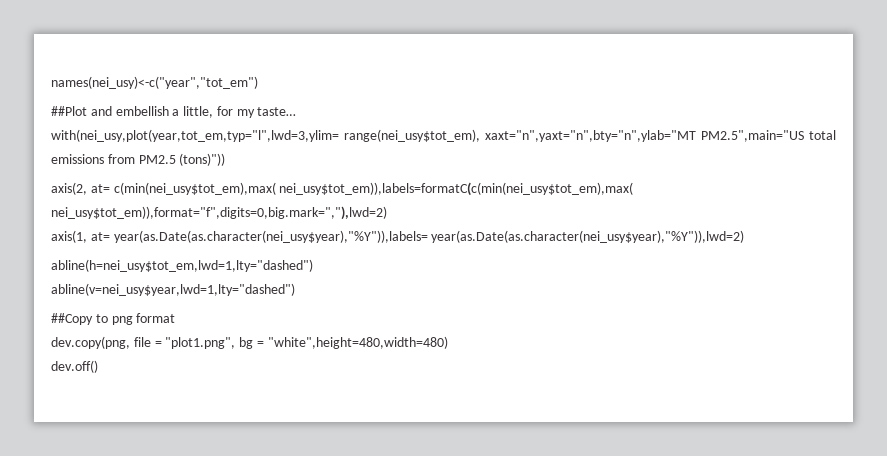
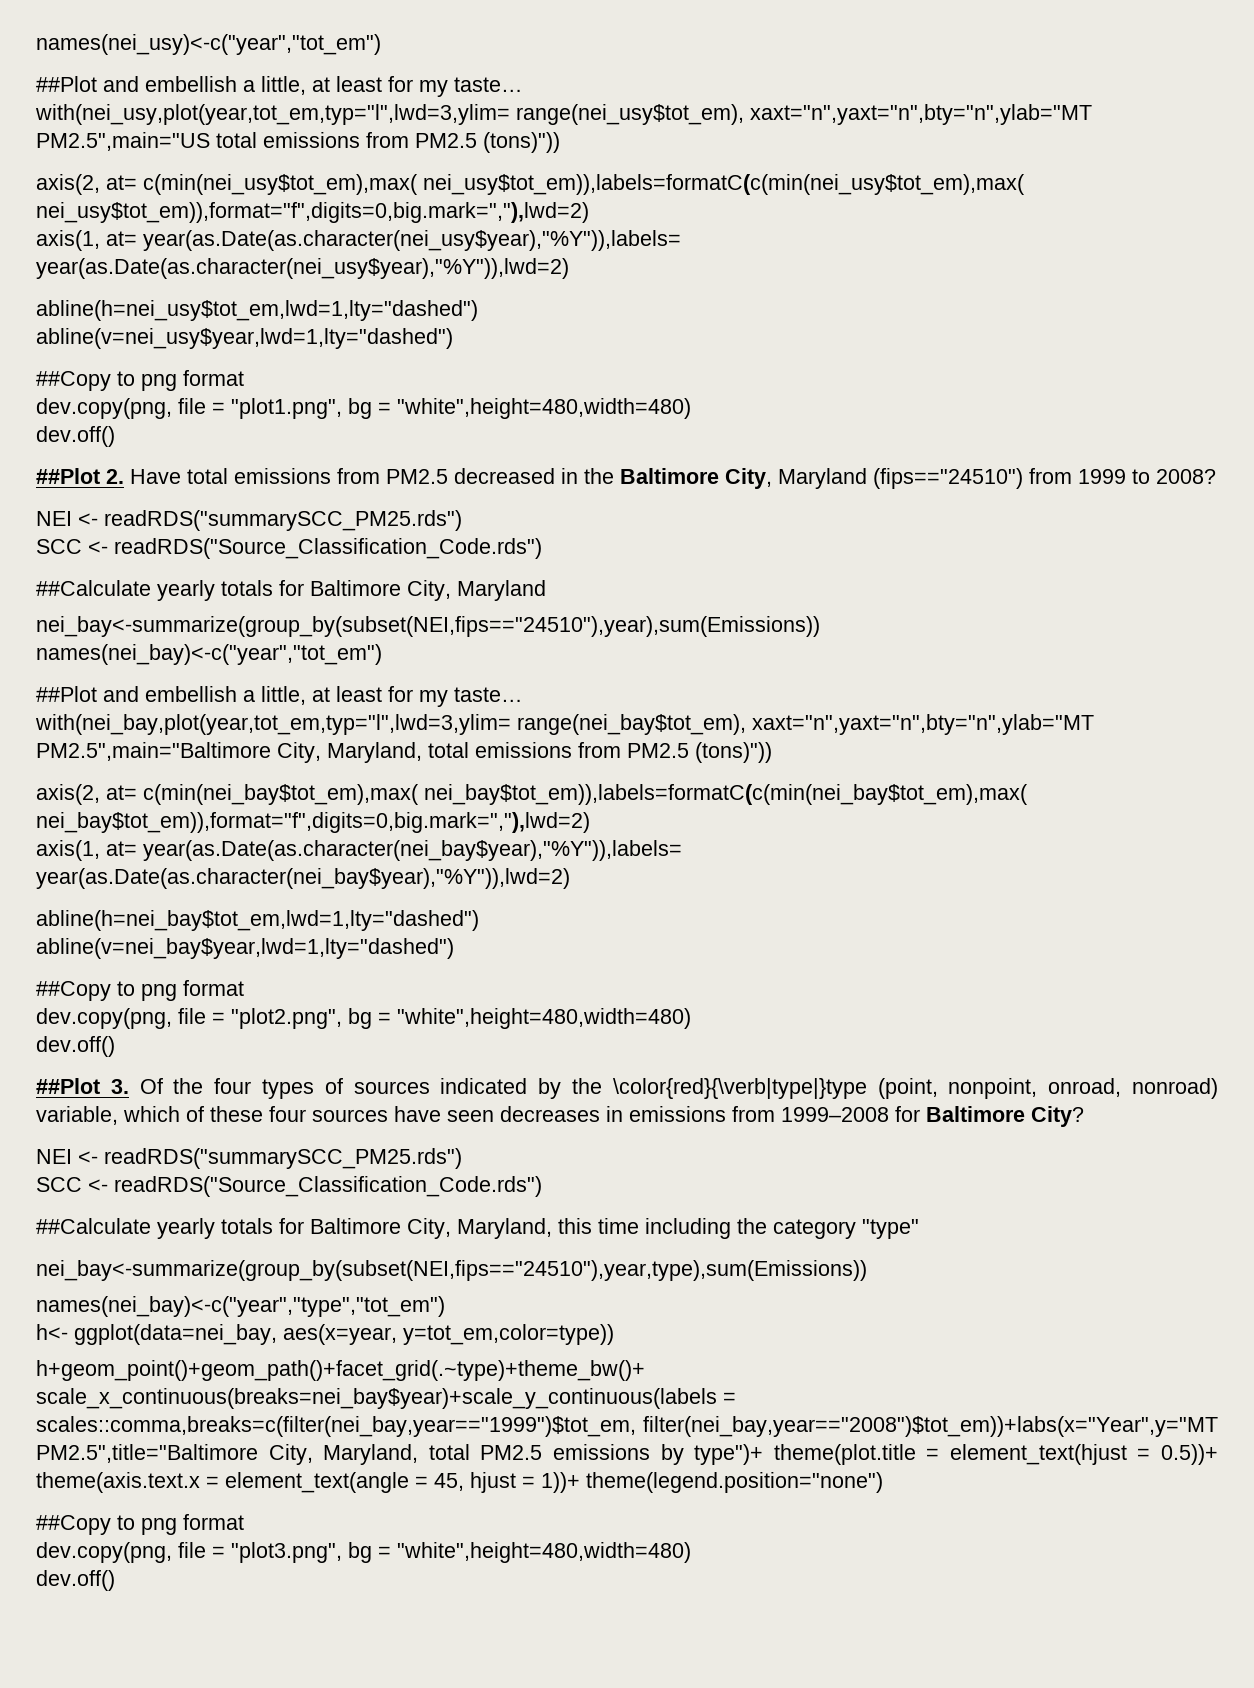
(214, 112) none -> [312,76,382,92] at least
(98, 366) none -> [36,468,1216,489] [36,510,462,531] [36,538,542,559] [36,580,546,601] [36,616,820,637] [36,644,382,665] [36,686,523,707] [35,714,1094,735] [36,742,772,763] [36,784,1028,805] [36,812,590,833] [36,840,682,861] [36,868,570,889] [36,910,479,931] [36,938,454,959] [36,980,244,1001] [36,1008,691,1029] [36,1036,115,1057] [36,1078,1218,1099] [36,1106,1084,1127] [36,1148,462,1169] [36,1176,542,1197] [36,1218,919,1239] [36,1260,867,1281] [36,1296,445,1317] [36,1324,614,1345] [36,1360,645,1381] [36,1388,736,1409] [36,1416,1218,1437] [36,1444,1218,1465] [36,1472,883,1493] [36,1514,244,1535] [36,1542,691,1563] [36,1570,115,1591] // ##Plot 2. Have total emissions from PM2.5 decreased in the Baltimore City, Maryland (fips=="24510") from 1999 to 2008? // NEI <- readRDS("summarySCC_PM25.rds") // SCC <- readRDS("Source_Classification_Code.rds") // ##Calculate yearly totals for Baltimore City, Maryland // nei_bay<-summarize(group_by(subset(NEI,fips=="24510"),year),sum(Emissions)) // names(nei_bay)<-c("year","tot_em") // ##Plot and embellish a little, at least for my taste… // with(nei_bay,plot(year,tot_em,typ="l",lwd=3,ylim= range(nei_bay$tot_em), xaxt="n",yaxt="n",bty="n",ylab="MT PM2.5",main="Baltimore City, Maryland, total emissions from PM2.5 (tons)")) // axis(2, at= c(min(nei_bay$tot_em),max( nei_bay$tot_em)),labels=formatC(c(min(nei_bay$tot_em),max( nei_bay$tot_em)),format="f",digits=0,big.mark=","),lwd=2) // axis(1, at= year(as.Date(as.character(nei_bay$year),"%Y")),labels= year(as.Date(as.character(nei_bay$year),"%Y")),lwd=2) // abline(h=nei_bay$tot_em,lwd=1,lty="dashed") // abline(v=nei_bay$year,lwd=1,lty="dashed") // ##Copy to png format // dev.copy(png, file = "plot2.png", bg = "white",height=480,width=480) // dev.off() // ##Plot 3. Of the four types of sources indicated by the \color{red}{\verb|type|}type (point, nonpoint, onroad, nonroad) variable, which of these four sources have seen decreases in emissions from 1999–2008 for Baltimore City? // NEI <- readRDS("summarySCC_PM25.rds") // SCC <- readRDS("Source_Classification_Code.rds") // ##Calculate yearly totals for Baltimore City, Maryland, this time including the category "type" // nei_bay<-summarize(group_by(subset(NEI,fips=="24510"),year,type),sum(Emissions)) // names(nei_bay)<-c("year","type","tot_em") // h<- ggplot(data=nei_bay, aes(x=year, y=tot_em,color=type)) // h+geom_point()+geom_path()+facet_grid(.~type)+theme_bw()+ scale_x_continuous(breaks=nei_bay$year)+scale_y_continuous(labels = scales::comma,breaks=c(filter(nei_bay,year=="1999")$tot_em, filter(nei_bay,year=="2008")$tot_em))+labs(x="Year",y="MT PM2.5",title="Baltimore City, Maryland, total PM2.5 emissions by type")+ theme(plot.title = element_text(hjust = 0.5))+ theme(axis.text.x = element_text(angle = 45, hjust = 1))+ theme(legend.position="none") // ##Copy to png format // dev.copy(png, file = "plot3.png", bg = "white",height=480,width=480) // dev.off()

